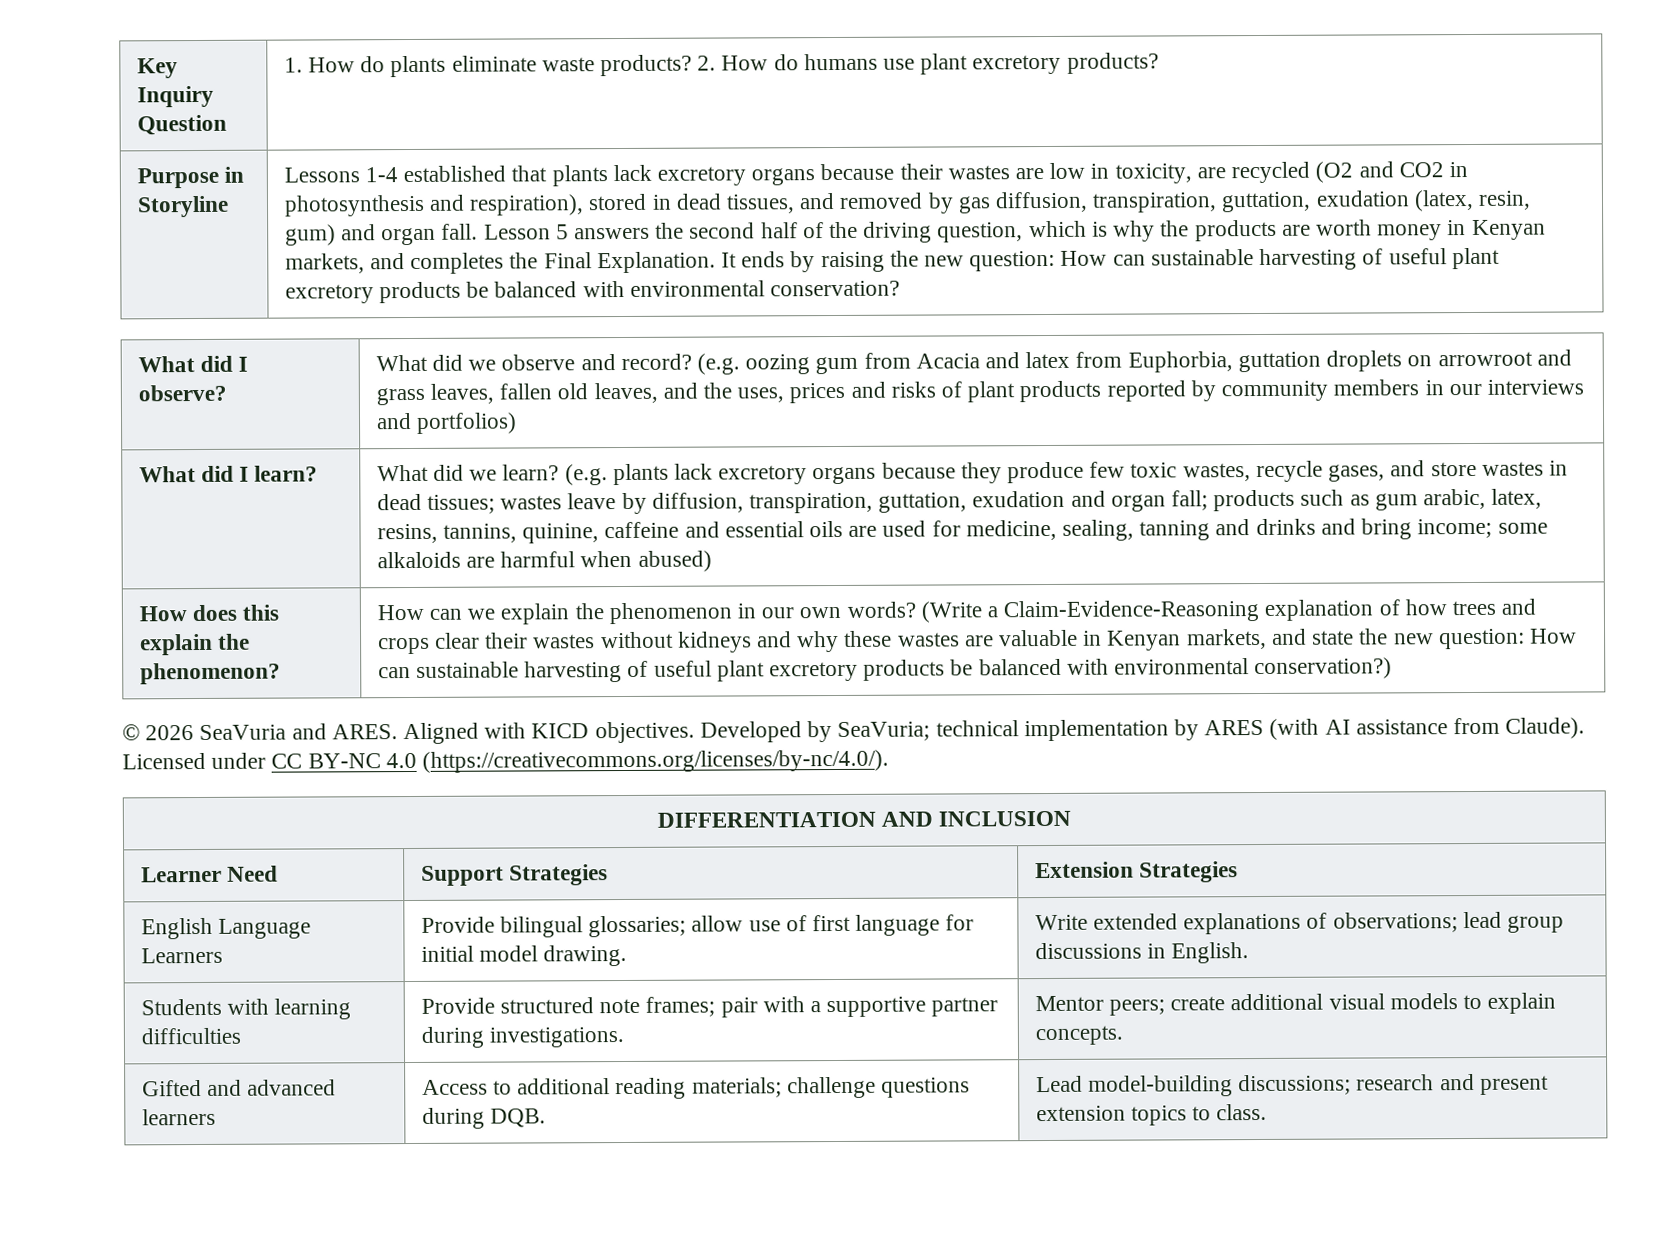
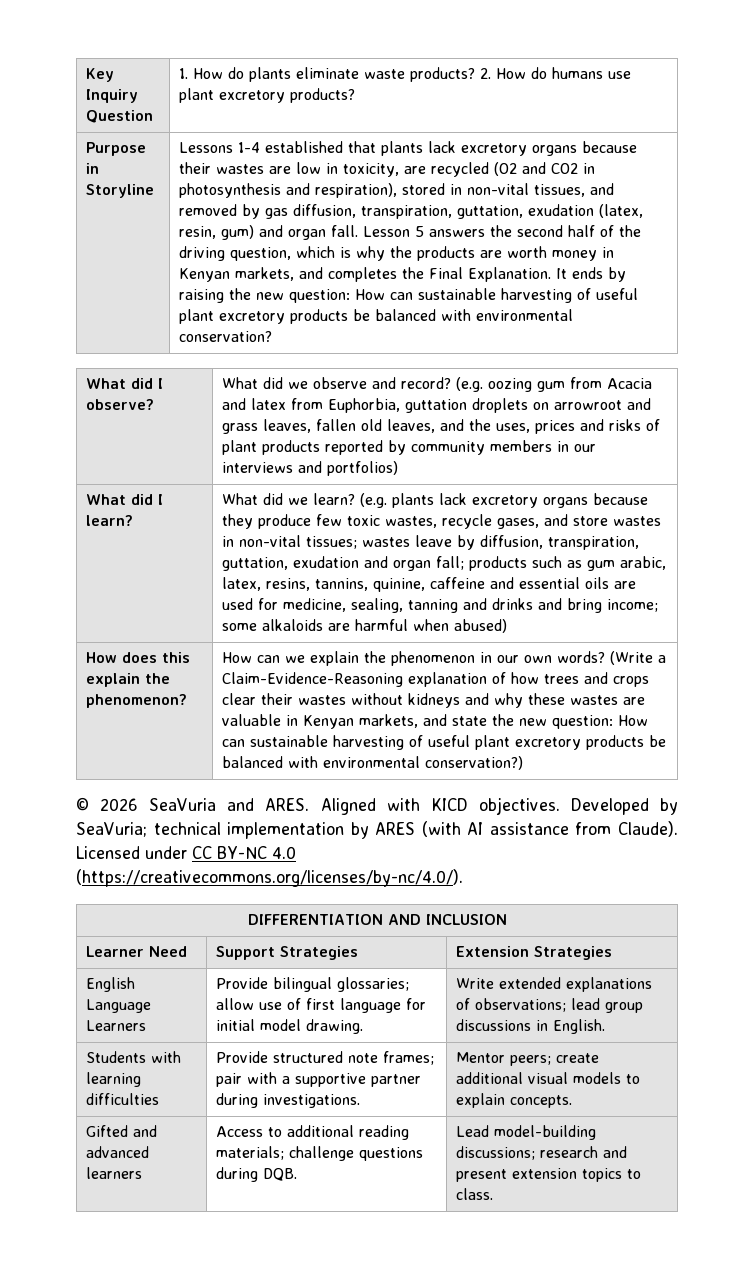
[675,193,722,210] dead -> [467,183,530,195] non-vital
[376,493,422,511] dead -> [239,535,302,547] non-vital

